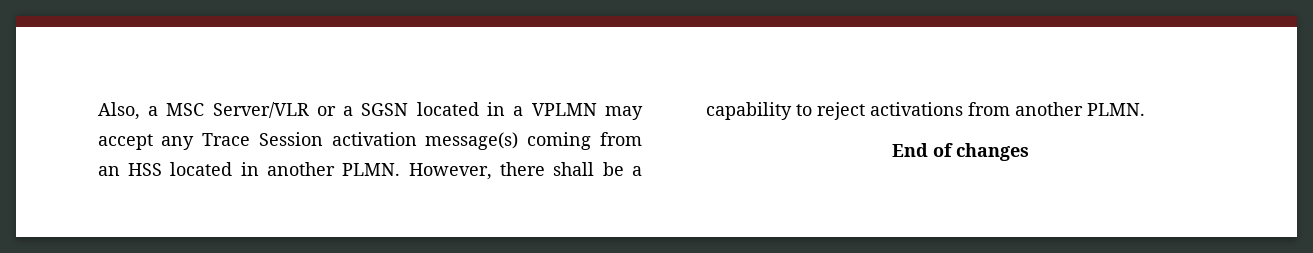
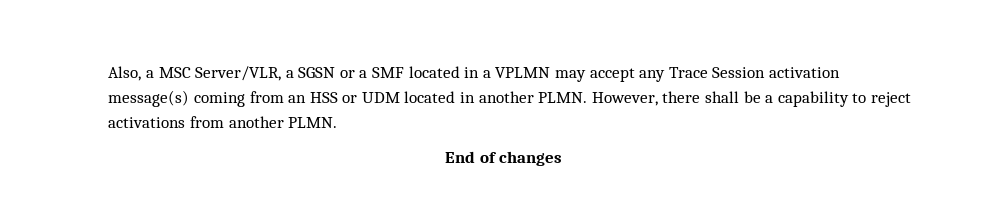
[212,102,309,118] Server/VLR -> [195,66,336,81] Server/VLR, a SGSN
[361,103,409,116] SGSN -> [372,67,405,78] SMF
(162, 169) none -> [342,92,400,103] or UDM

